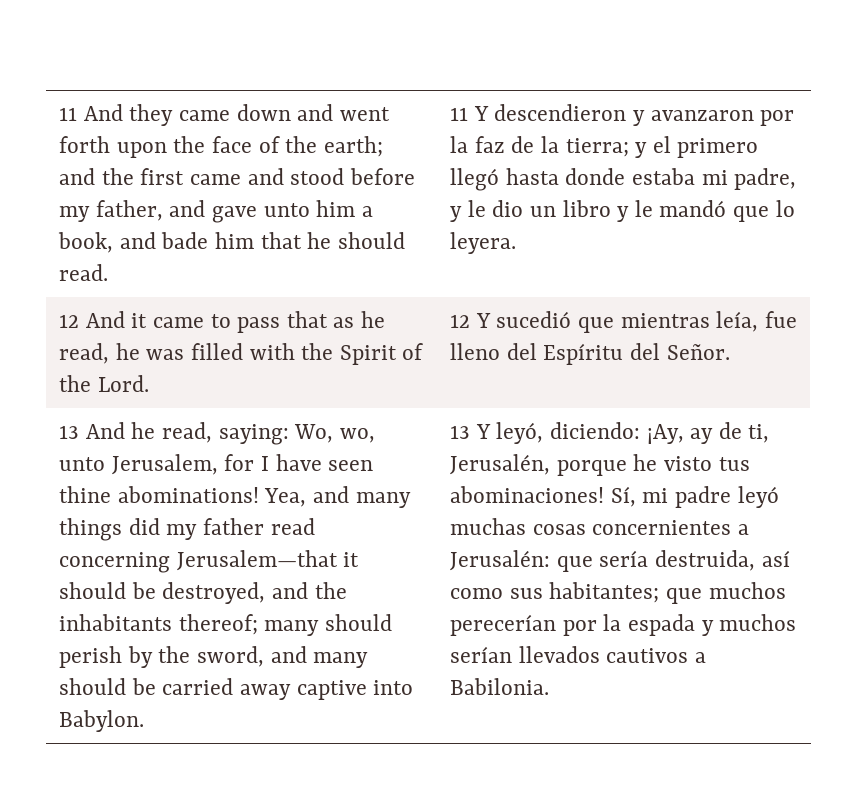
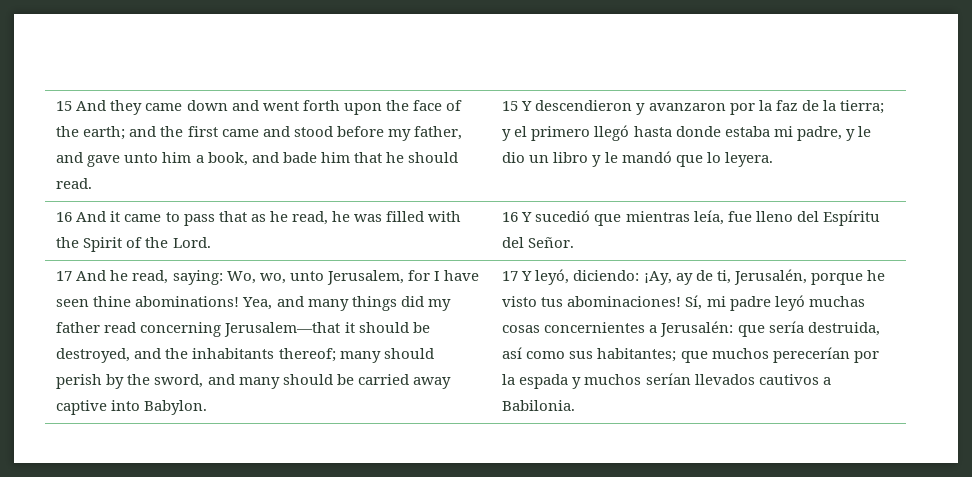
[59,107,78,121] 11 -> [56,101,73,111] 15
[450,107,469,121] 11 -> [502,101,519,111] 15
[59,314,80,328] 12 -> [56,212,73,222] 16
[450,314,471,328] 12 -> [502,212,519,222] 16
[59,425,80,439] 13 -> [56,271,73,281] 17
[450,425,471,439] 13 -> [502,271,519,281] 17

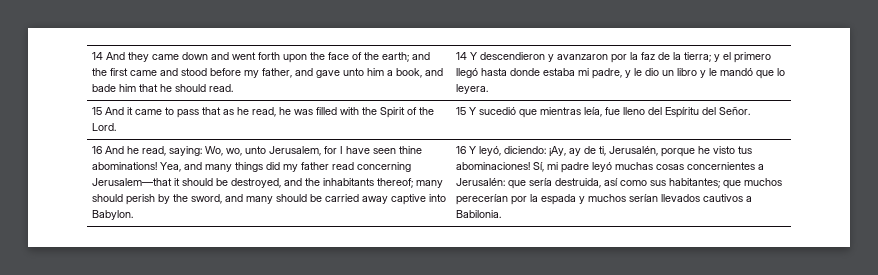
[56,101,73,111] 15 -> [92,52,104,60] 14
[502,101,519,111] 15 -> [456,52,468,60] 14
[56,212,73,222] 16 -> [92,107,103,115] 15
[502,212,519,222] 16 -> [456,107,467,115] 15
[56,271,73,281] 17 -> [92,146,103,154] 16
[502,271,519,281] 17 -> [456,146,467,154] 16

